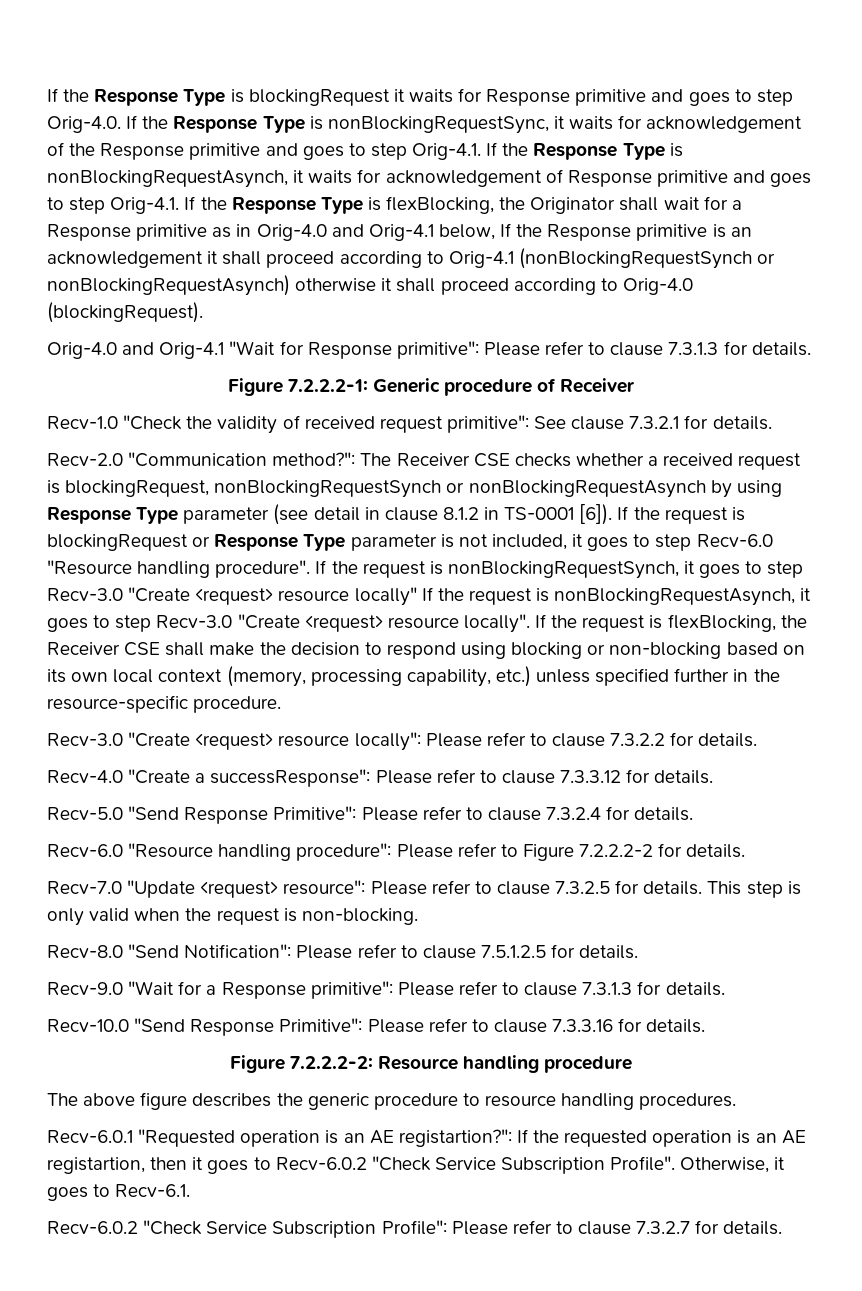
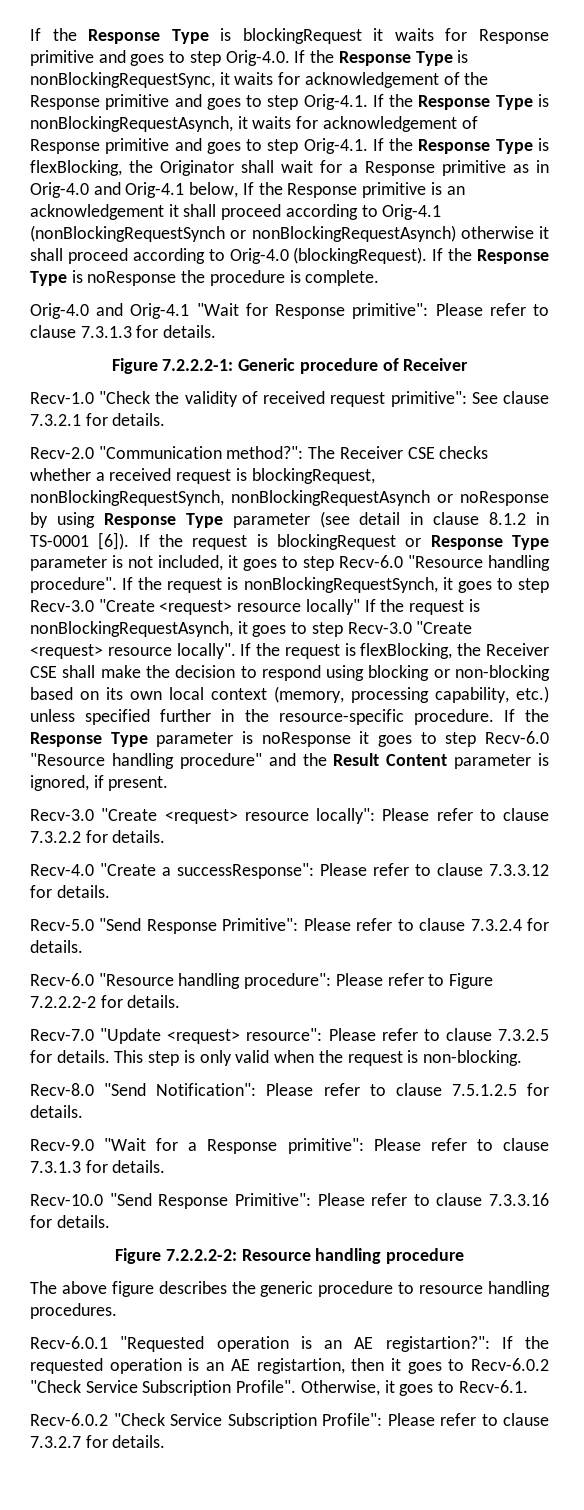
(203, 312) none -> [432,248,549,264] [30,270,380,286] If the Response Type is noResponse the procedure is complete.
[214,480,706,498] nonBlockingRequestSynch or nonBlockingRequestAsynch -> [30,490,549,506] nonBlockingRequestSynch, nonBlockingRequestAsynch or noResponse
(282, 704) none -> [503,709,549,722] [30,731,549,747] [30,753,549,769] [30,775,169,791] If the Response Type parameter is noResponse it goes to step Recv-6.0 "Resource handling procedure" and the Result Content parameter is ignored, if present.

